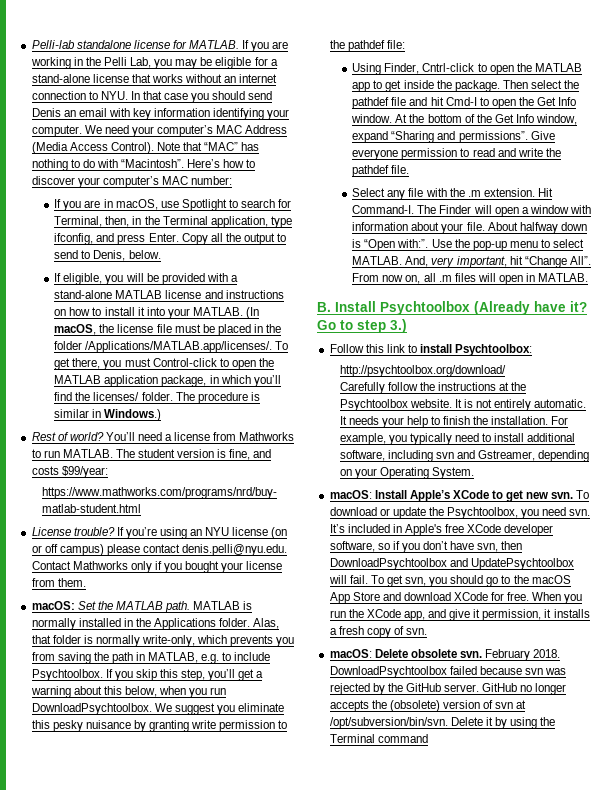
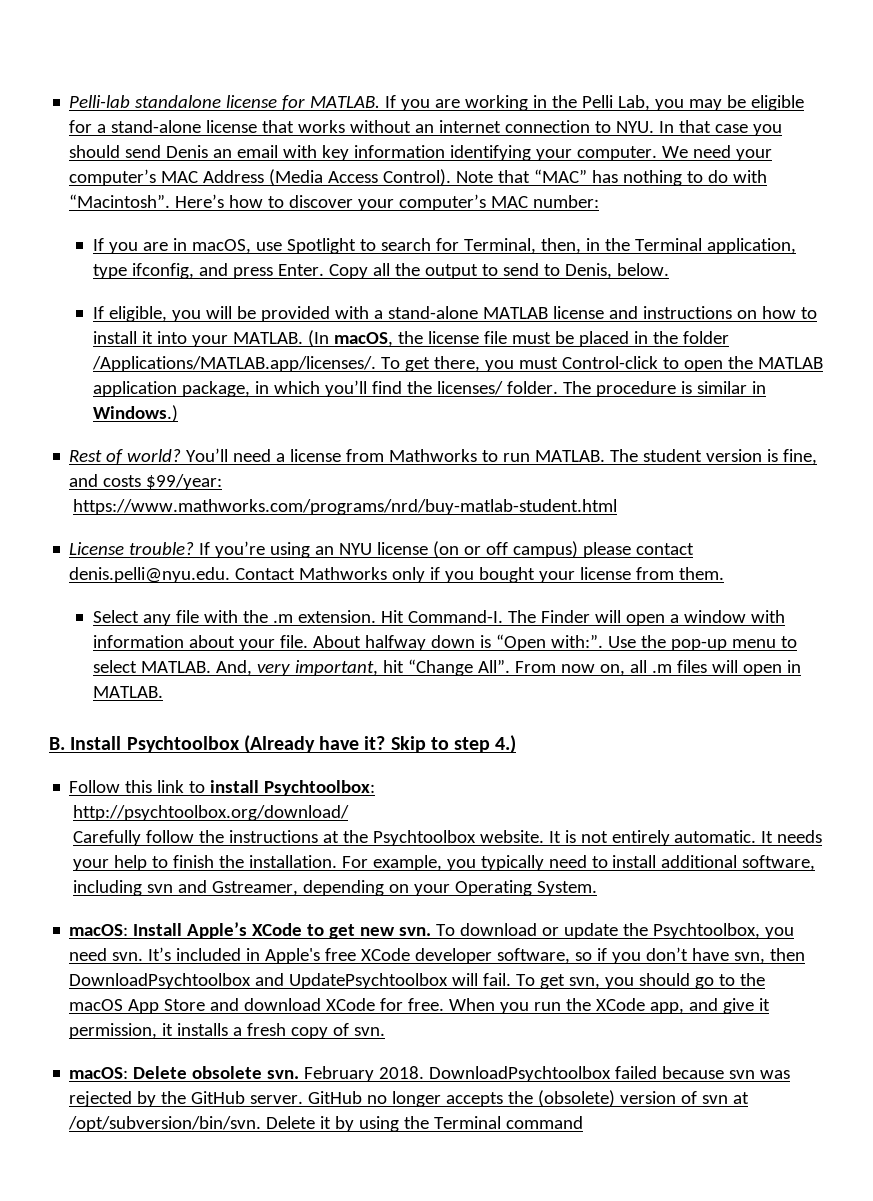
[31,601,253,613] [31,618,280,630] [31,635,295,647] [31,652,271,664] [31,669,264,681] [30,686,227,698] [31,703,285,715] [31,720,288,732] [329,40,405,52] [352,63,582,75] [352,80,580,92] [352,97,577,109] [351,114,578,125] [352,131,555,143] [352,148,561,160] [352,165,410,177] // macOS: Set the MATLAB path. MATLAB is normally installed in the Applications folder. Alas, that folder is normally write-only, which prevents you from saving the path in MATLAB, e.g. to include Psychtoolbox. If you skip this step, you’ll get a warning about this below, when you run DownloadPsychtoolbox. We suggest you eliminate this pesky nuisance by granting write permission to the pathdef file: // Using Finder, Cntrl-click to open the MATLAB app to get inside the package. Then select the pathdef file and hit Cmd-I to open the Get Info window. At the bottom of the Get Info window, expand “Sharing and permissions”. Give everyone permission to read and write the pathdef file. -> (725, 573) none
[317,320,336,330] Go -> [390,736,426,753] Skip
[390,319,407,333] 3.) -> [495,735,517,754] 4.)

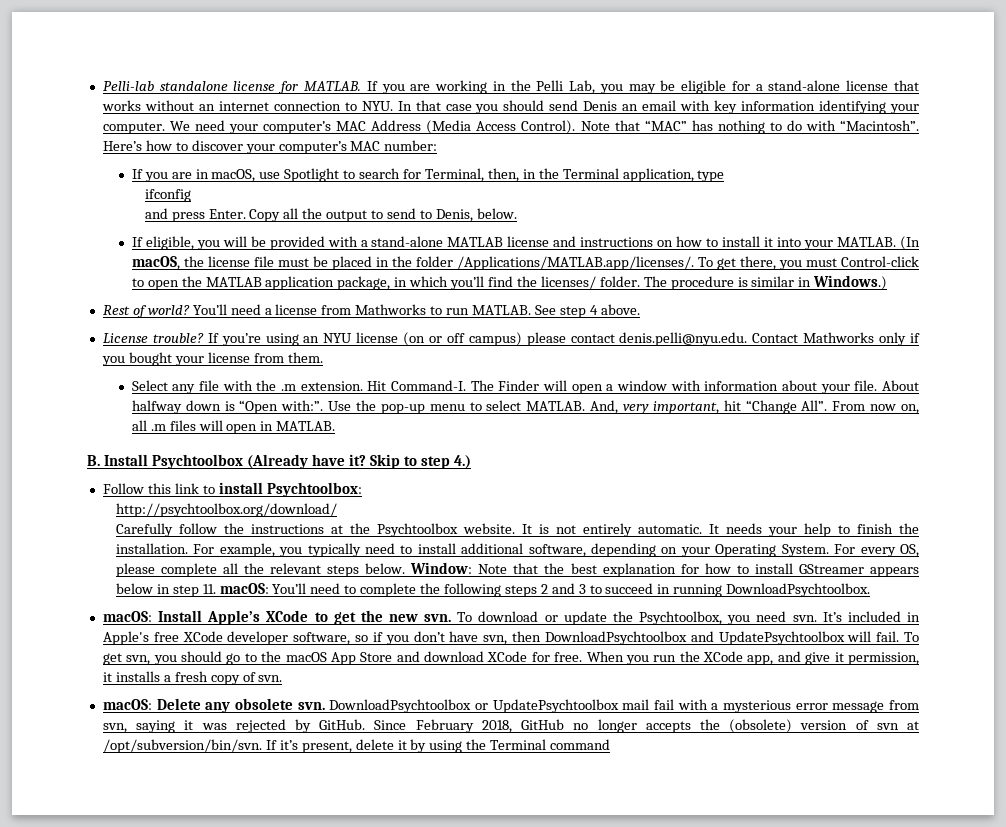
[131,263,194,279] ifconfig, -> [144,189,191,202] // ifconfig //
[610,449,818,465] [69,474,223,490] [72,499,617,515] The student version is fine, and costs $99/year: // https://www.mathworks.com/programs/nrd/buy-matlab-student.html -> [534,304,640,318] See step 4 above.
[72,880,298,896] including svn and Gstreamer, -> (586, 550) none
(597, 888) none -> [834,544,919,557] [115,562,920,577] [115,583,871,597] For every OS, please complete all the relevant steps below. Window: Note that the best explanation for how to install GStreamer appears below in step 11. macOS: You’ll need to complete the following steps 2 and 3 to succeed in running DownloadPsychtoolbox.
(356, 931) none -> [360,610,383,622] the
(188, 1072) none -> [205,702,231,713] any
[304,1066,791,1082] [69,1091,304,1107] February 2018. DownloadPsychtoolbox failed because svn was rejected by the GitHub server. -> [329,699,919,713] [102,719,512,733] DownloadPsychtoolbox or UpdatePsychtoolbox mail fail with a mysterious error message from svn, saying it was rejected by GitHub. Since February 2018,
[266,1116,316,1129] Delete -> [265,739,394,753] If it’s present, delete

